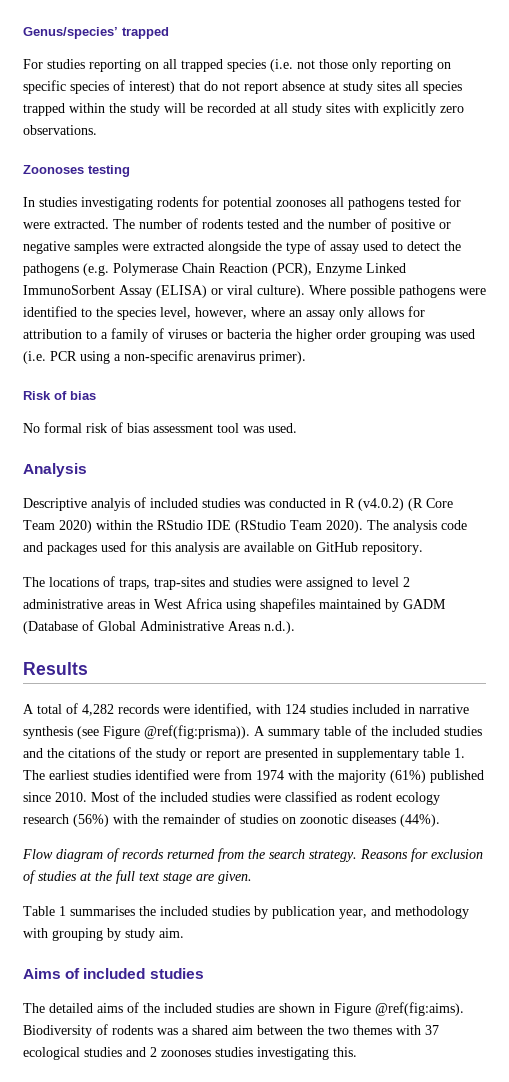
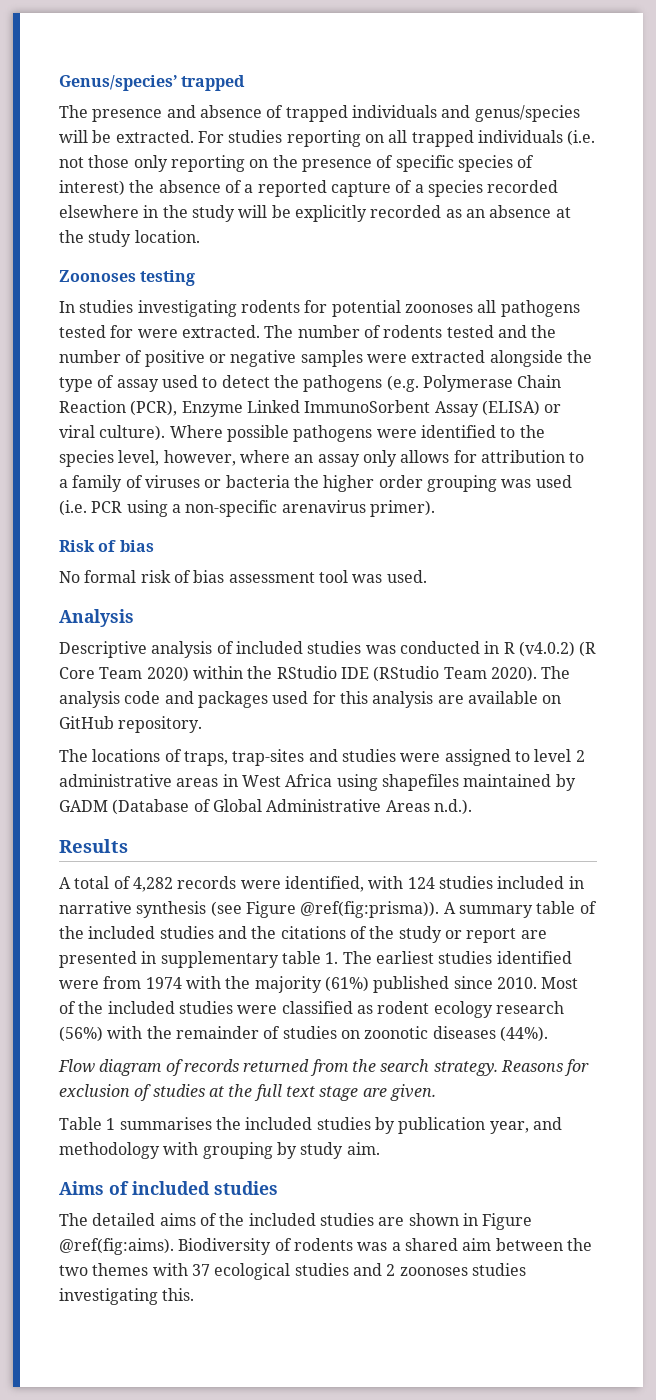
(169, 33) none -> [59,105,580,122] [59,130,194,143] The presence and absence of trapped individuals and genus/species will be extracted.
[227,59,266,72] species -> [477,130,563,143] individuals
(451, 65) none -> [272,155,394,172] the presence of
[179,81,462,94] [23,103,464,116] [23,125,97,135] that do not report absence at study sites all species trapped within the study will be recorded at all study sites with explicitly zero observations. -> [129,180,559,197] [59,205,571,222] [59,230,200,247] the absence of a reported capture of a species recorded elsewhere in the study will be explicitly recorded as an absence at the study location.
[91,498,130,511] analyis -> [151,641,213,658] analysis

